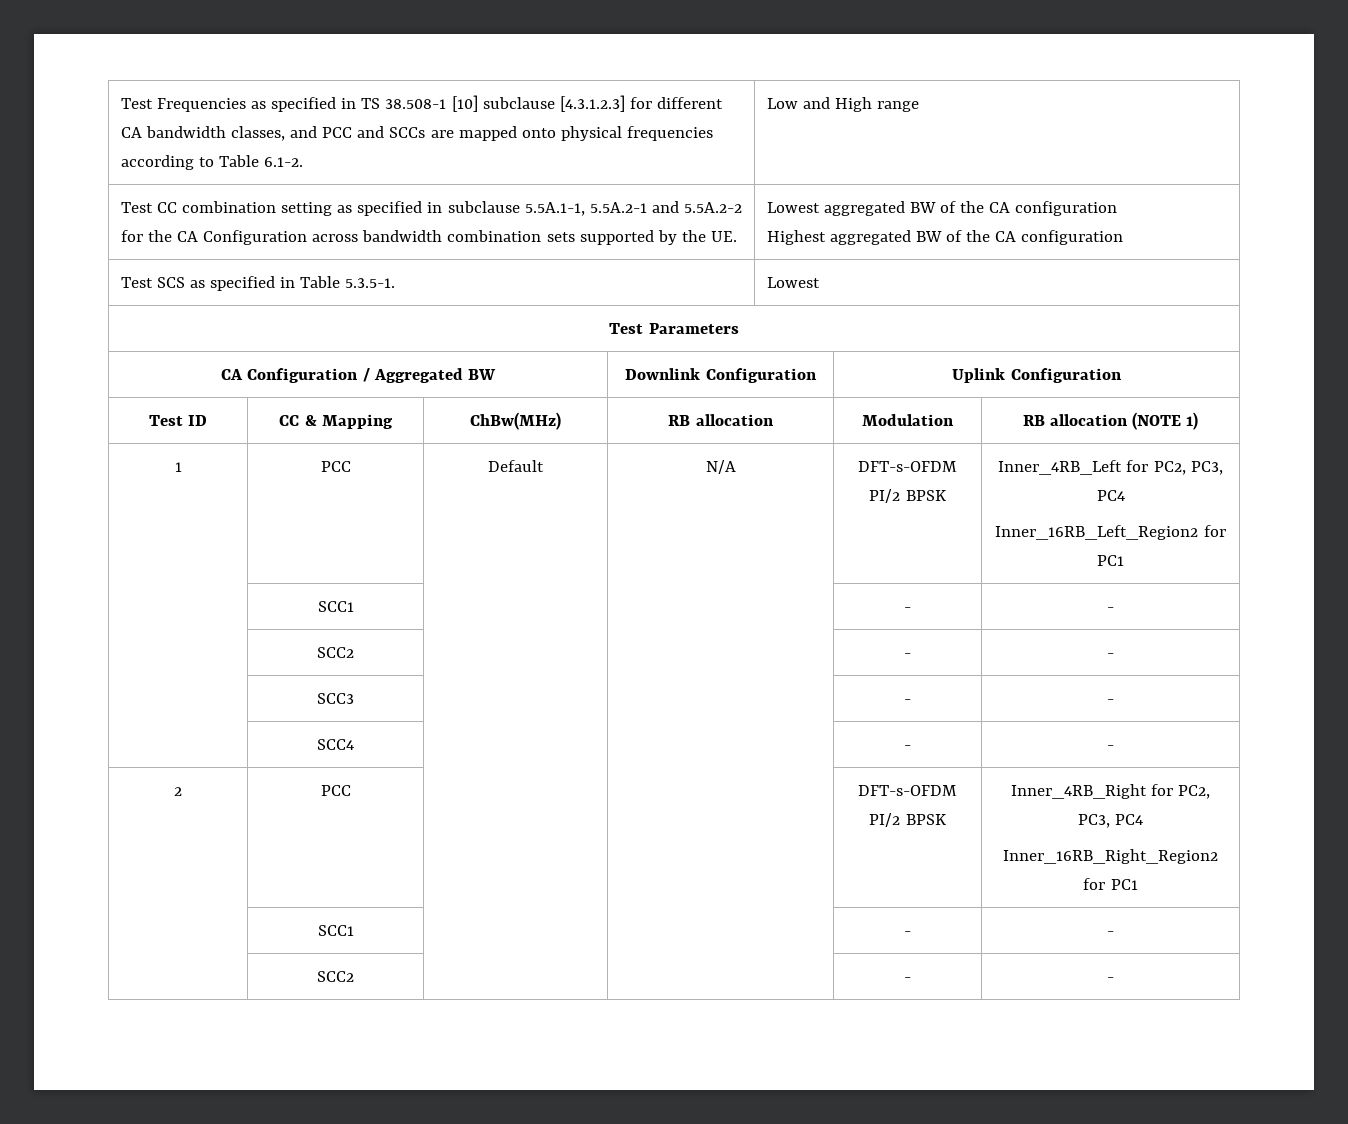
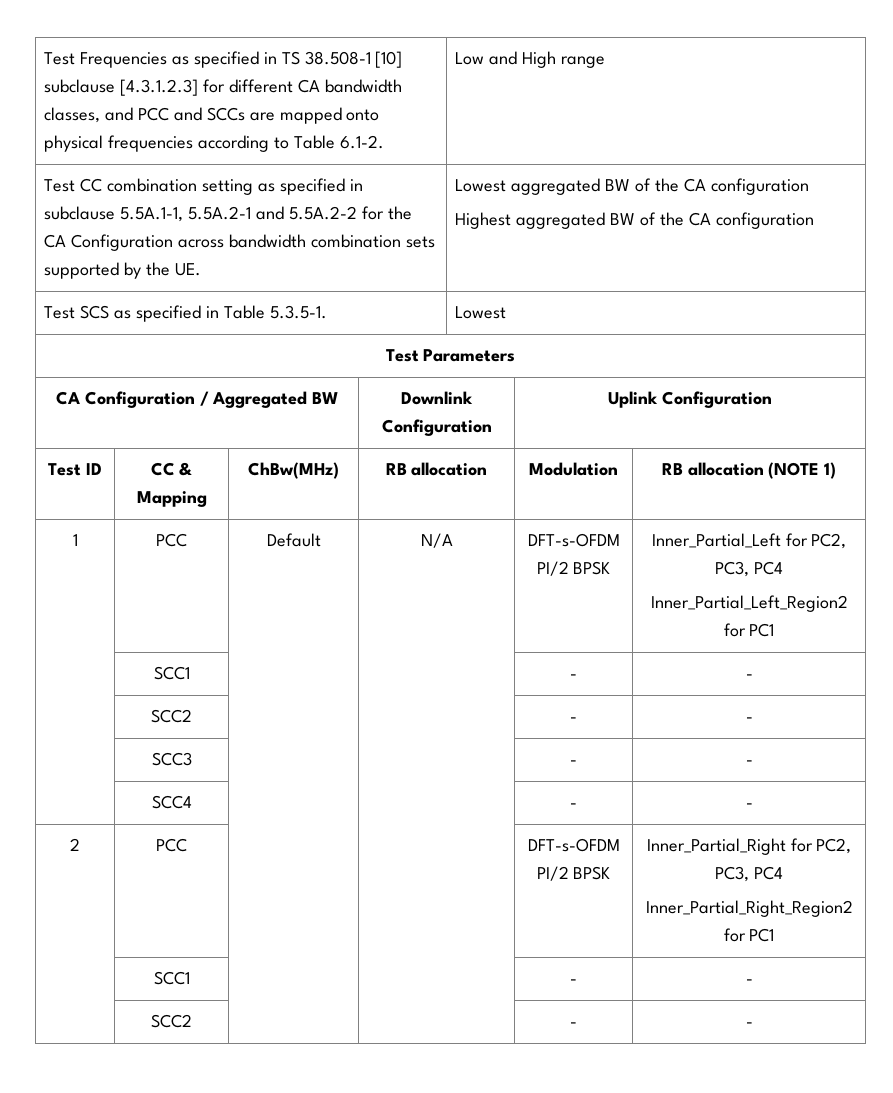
[998,460,1223,475] [1096,490,1125,501] [995,525,1199,540] Inner_4RB_Left for PC2, PC3, PC4 // Inner_16RB_Left_Region2 -> [651,533,847,549] [715,561,783,577] [650,595,848,612] Inner_Partial_Left for PC2, PC3, PC4 // Inner_Partial_Left_Region2
[1010,784,1211,799] [1077,814,1144,828] [1003,849,1218,864] Inner_4RB_Right for PC2, PC3, PC4 // Inner_16RB_Right_Region2 -> [646,838,852,855] [715,866,783,882] [645,900,853,917] Inner_Partial_Right for PC2, PC3, PC4 // Inner_Partial_Right_Region2

